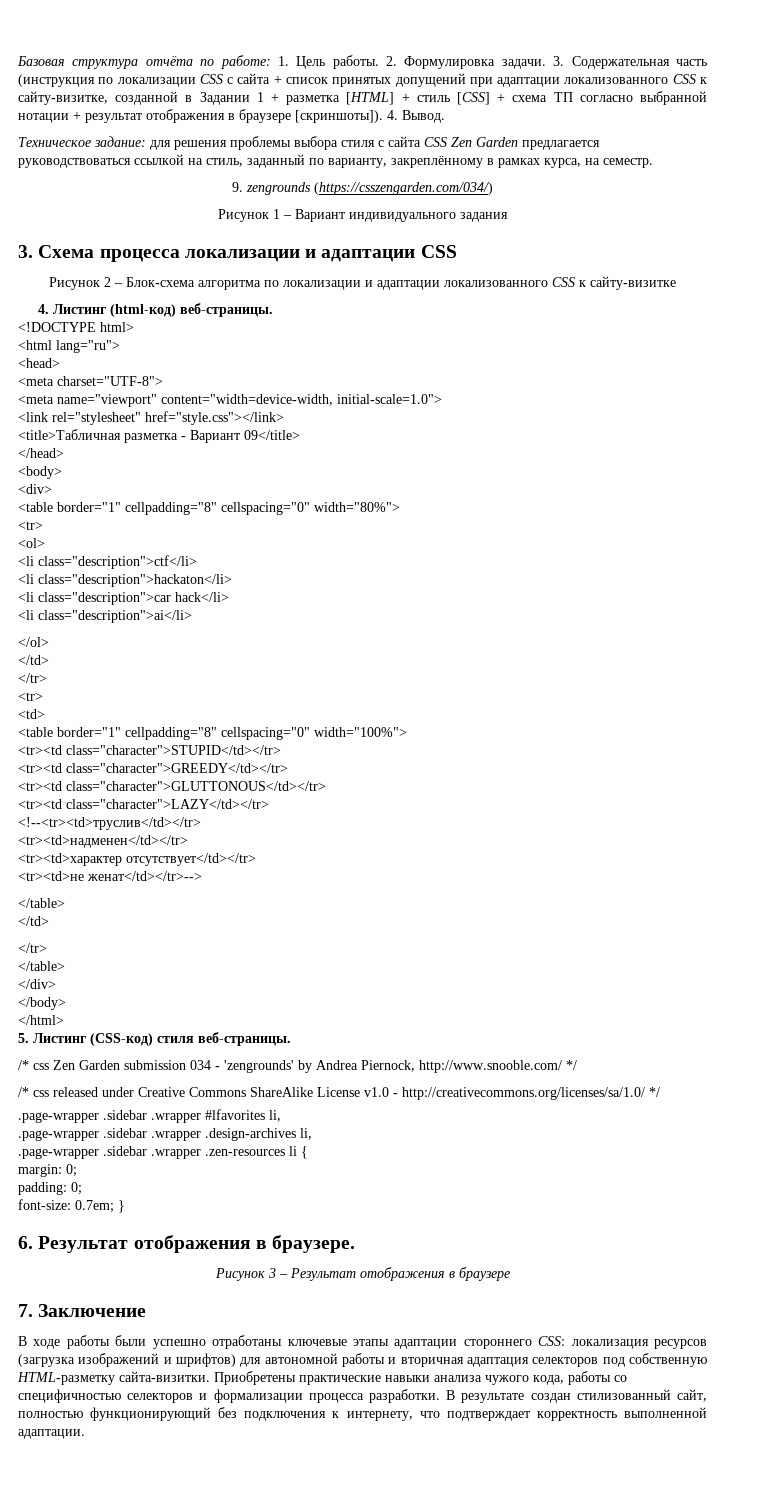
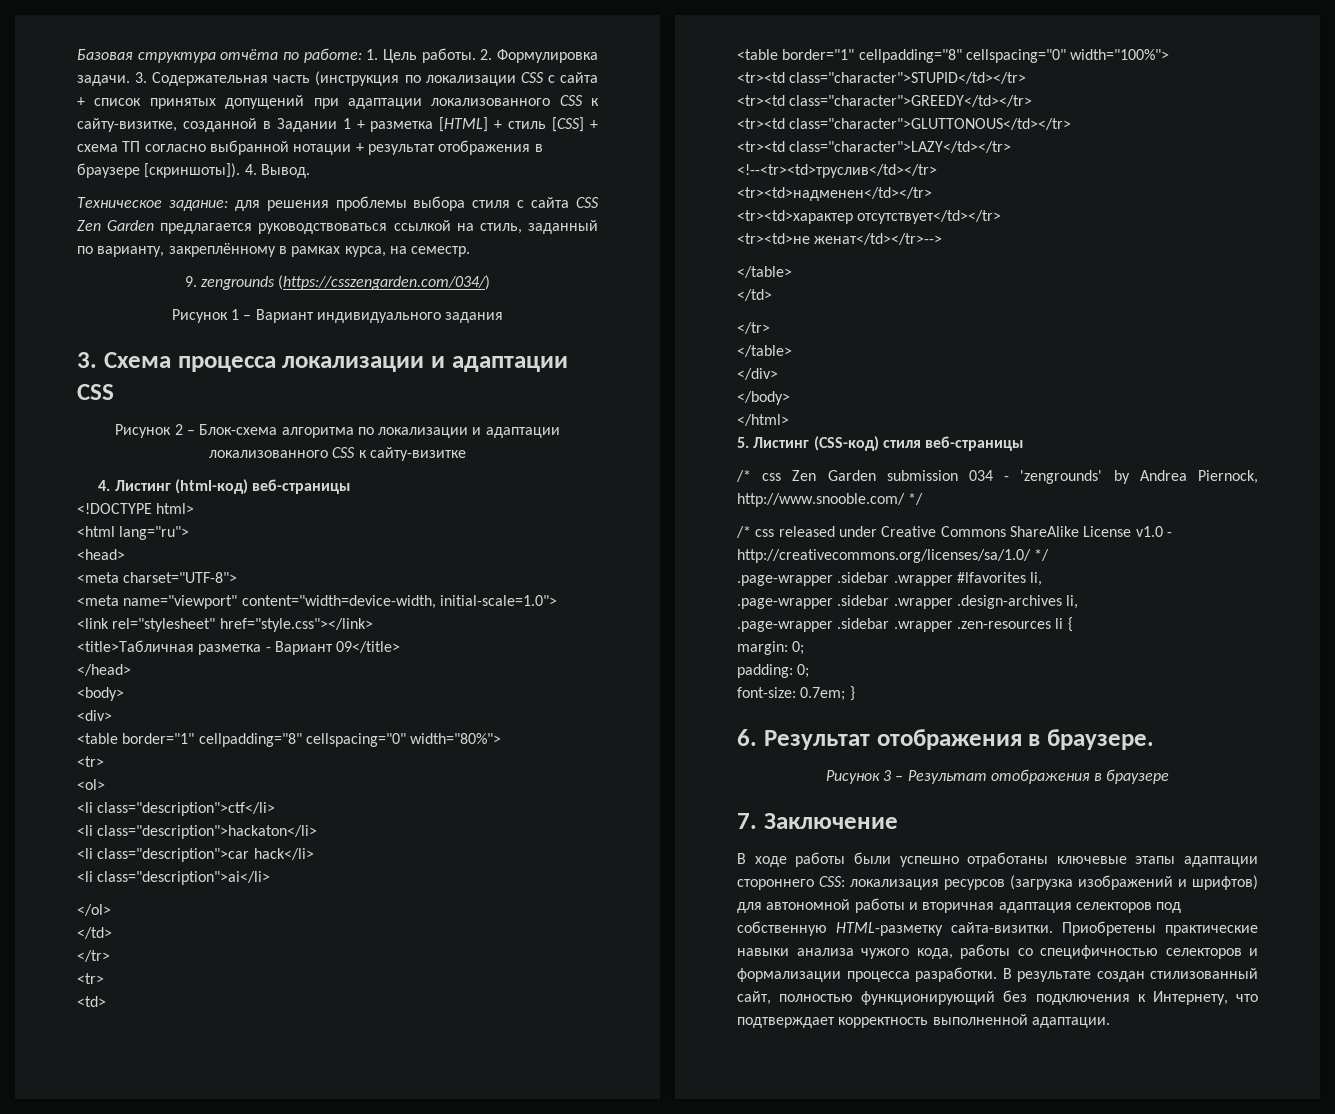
[180,303,274,317] веб-страницы. -> [252,479,351,494] веб-страницы
[198,1032,291,1046] веб-страницы. -> [925,436,1024,451] веб-страницы
[346,1411,413,1421] интернету, -> [1152,991,1228,1005] Интернету,

